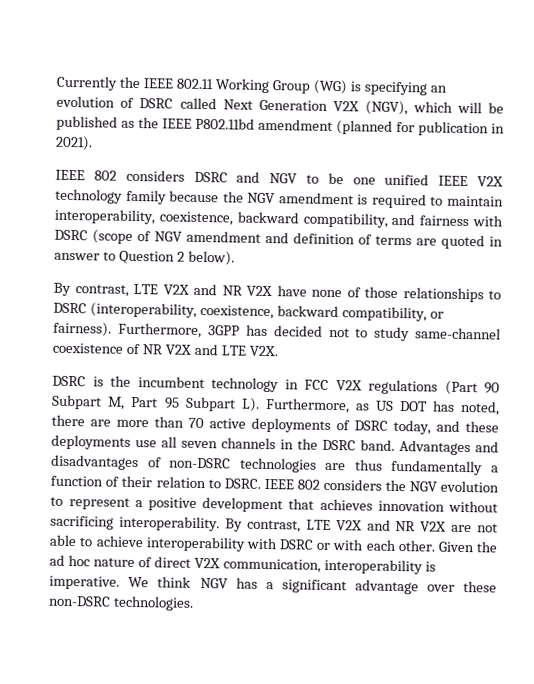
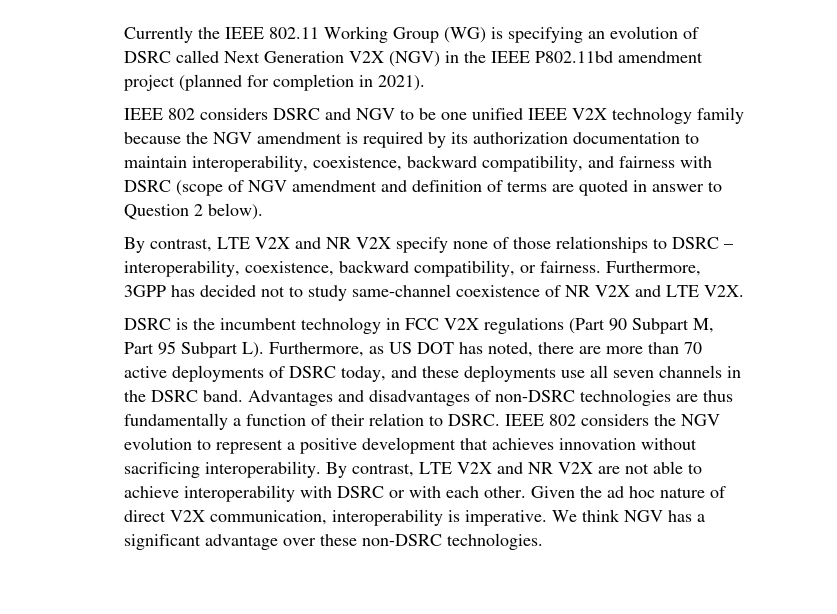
[364,100,505,116] [56,115,136,131] (NGV), which will be published as -> [388,51,459,67] (NGV) in
(334, 124) none -> [123,75,175,91] project
[418,121,490,137] publication -> [272,74,354,91] completion
(427, 201) none -> [427,132,680,148] by its authorization documentation
[276,285,307,297] have -> [395,237,448,253] specify
[90,302,198,318] (interoperability, -> [723,244,733,249] [123,260,240,277] – interoperability,
[53,321,113,337] fairness). -> [539,261,601,273] fairness.

